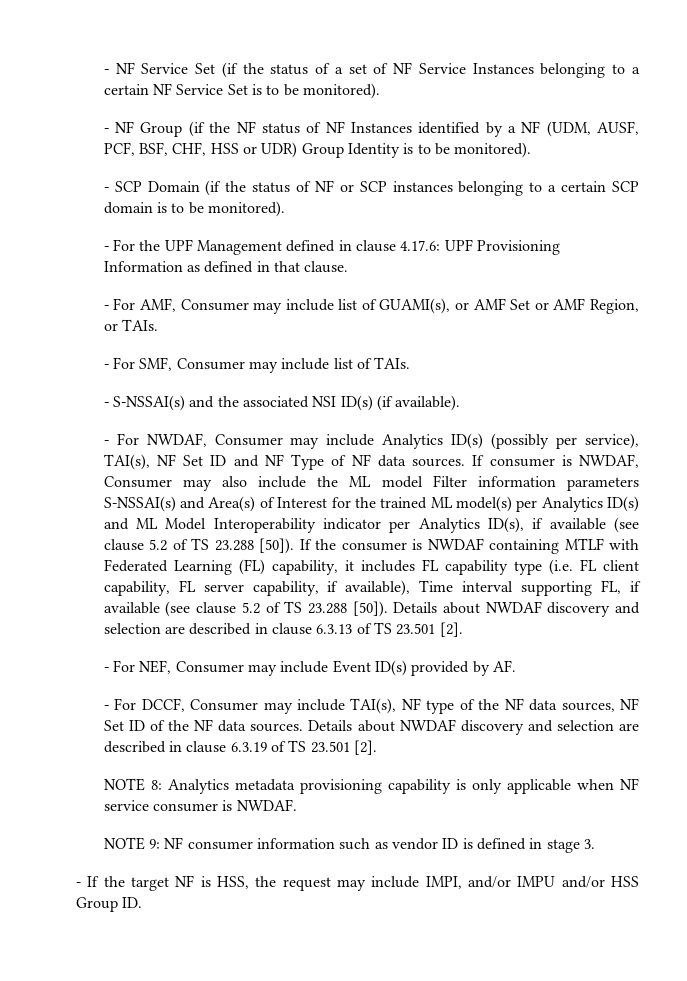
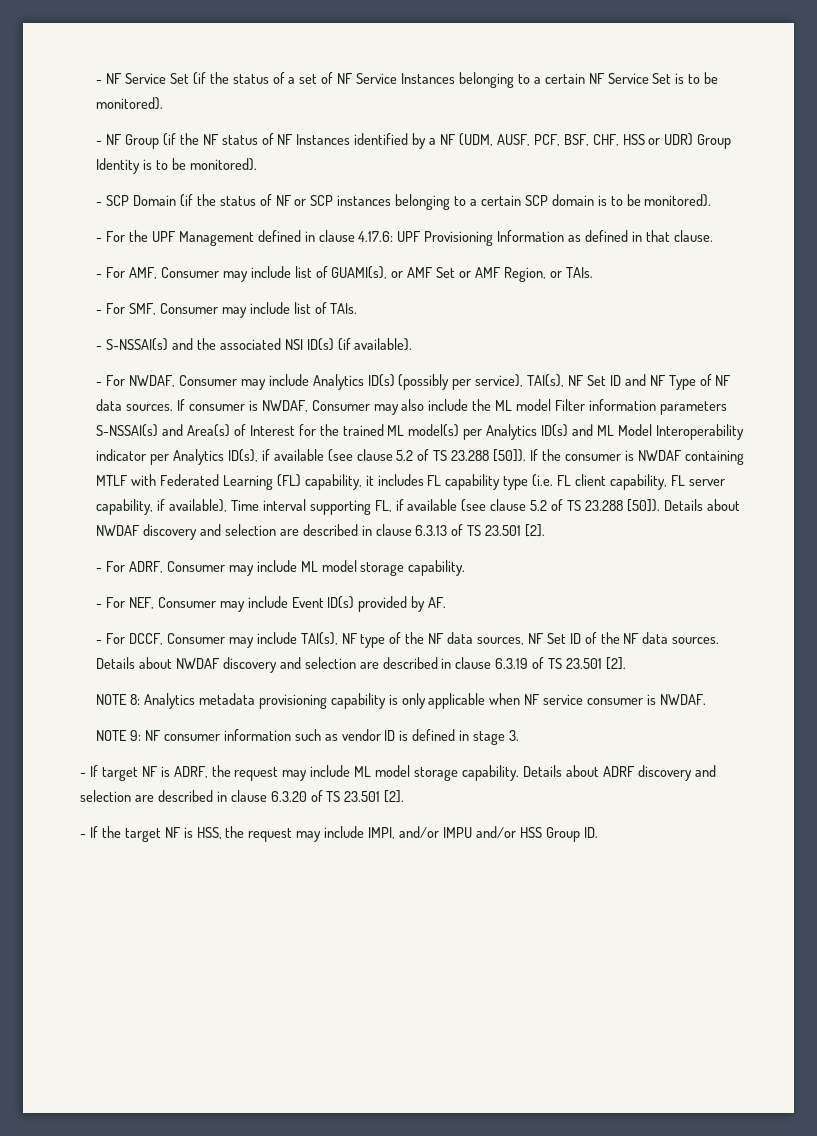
(463, 629) none -> [96,560,466,576] // - For ADRF, Consumer may include ML model storage capability.
(595, 844) none -> [80,765,716,781] [80,790,405,803] // - If target NF is ADRF, the request may include ML model storage capability. Details about ADRF discovery and selection are described in clause 6.3.20 of TS 23.501 [2].

